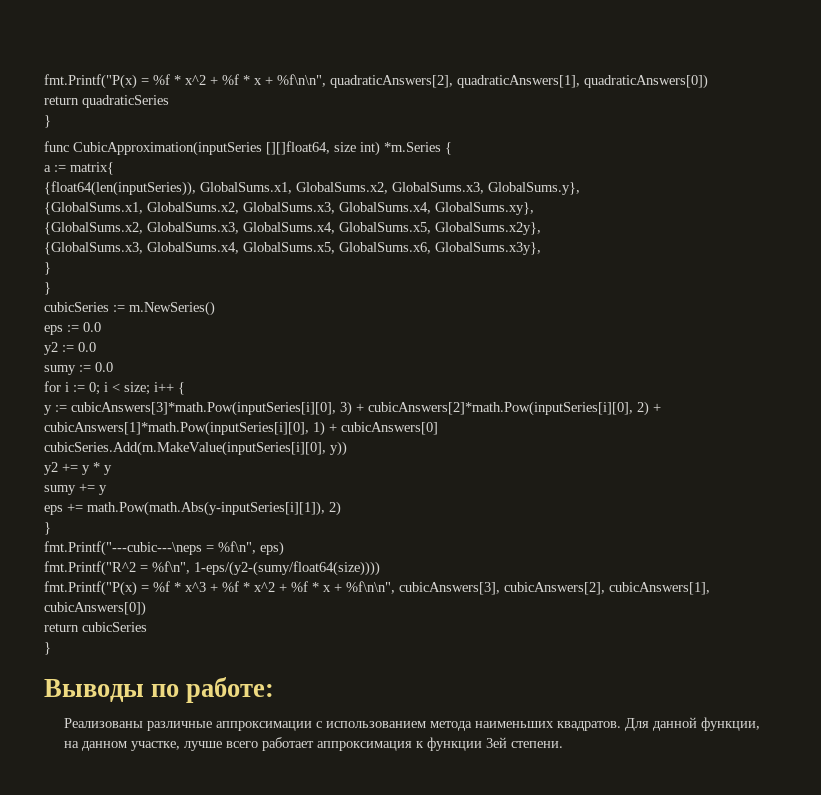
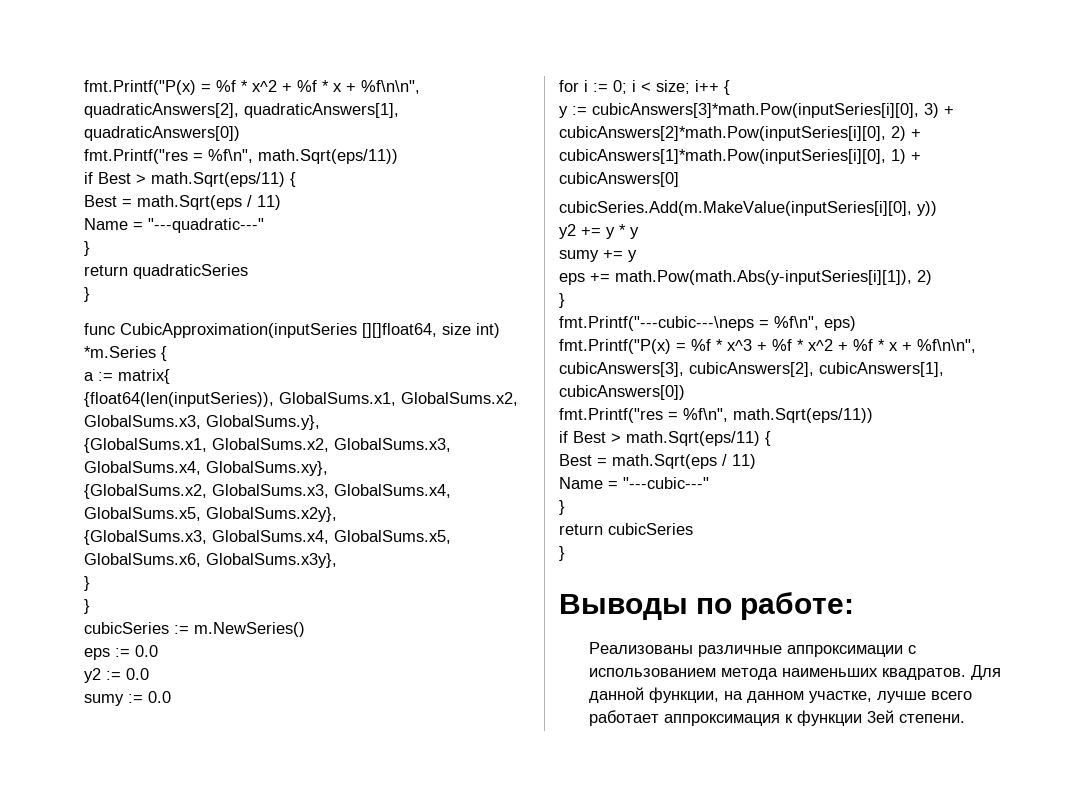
(708, 81) none -> [84,149,398,164] [84,172,296,187] [84,195,281,210] [84,218,264,233] [84,241,90,256] // fmt.Printf("res = %f\n", math.Sqrt(eps/11)) // if Best > math.Sqrt(eps/11) { // Best = math.Sqrt(eps / 11) // Name = "---quadratic---" // }
[44,561,380,576] // fmt.Printf("R^2 = %f\n", 1-eps/(y2-(sumy/float64(size)))) -> (856, 323) none
(146, 608) none -> [559,408,873,423] [559,431,771,446] [559,454,756,469] [559,477,709,489] [559,500,565,515] // fmt.Printf("res = %f\n", math.Sqrt(eps/11)) // if Best > math.Sqrt(eps/11) { // Best = math.Sqrt(eps / 11) // Name = "---cubic---" // }

